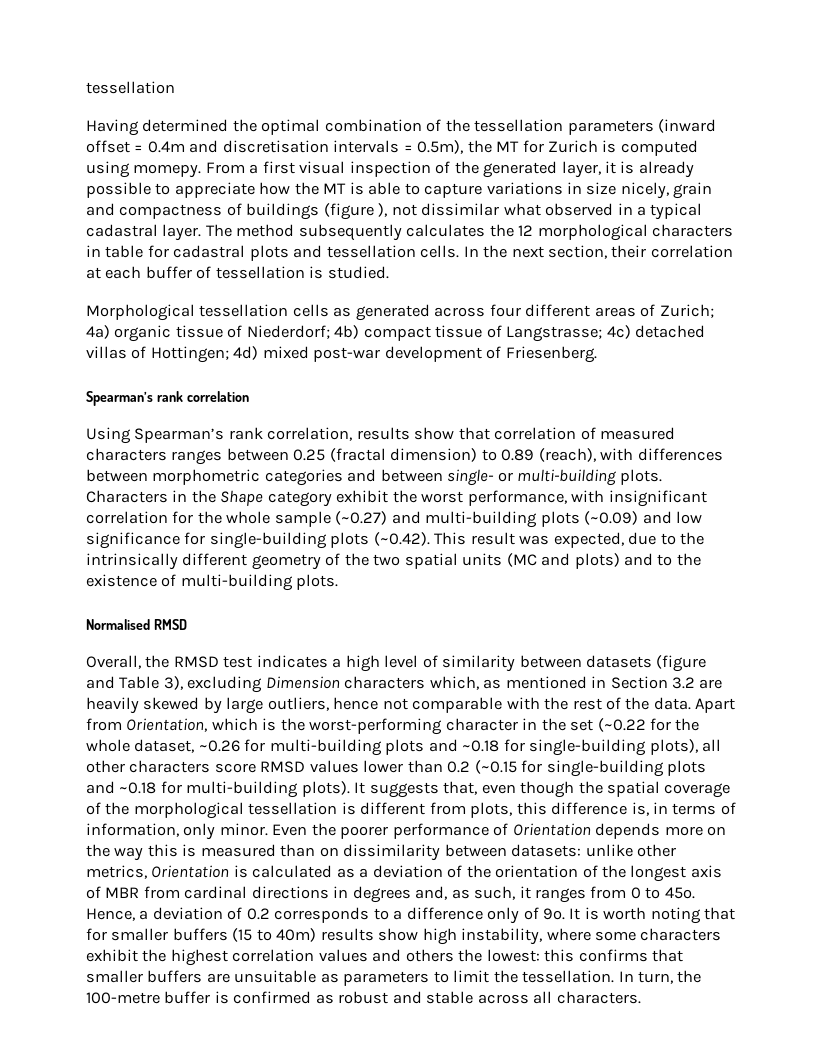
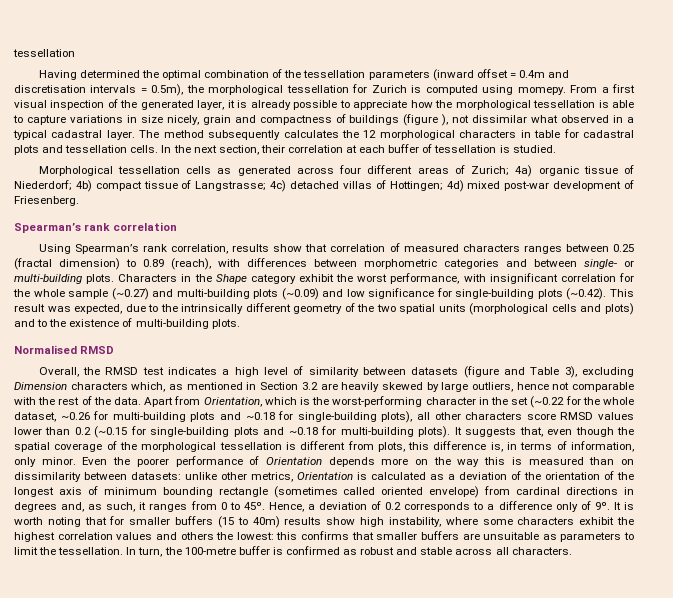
[496,141,520,152] MT -> [208,85,349,95] morphological tessellation
[323,183,347,194] MT -> [455,100,596,110] morphological tessellation
[506,553,537,567] (MC -> [469,303,577,315] (morphological cells
[105,887,140,898] MBR -> [103,486,480,498] minimum bounding rectangle (sometimes called oriented envelope)

